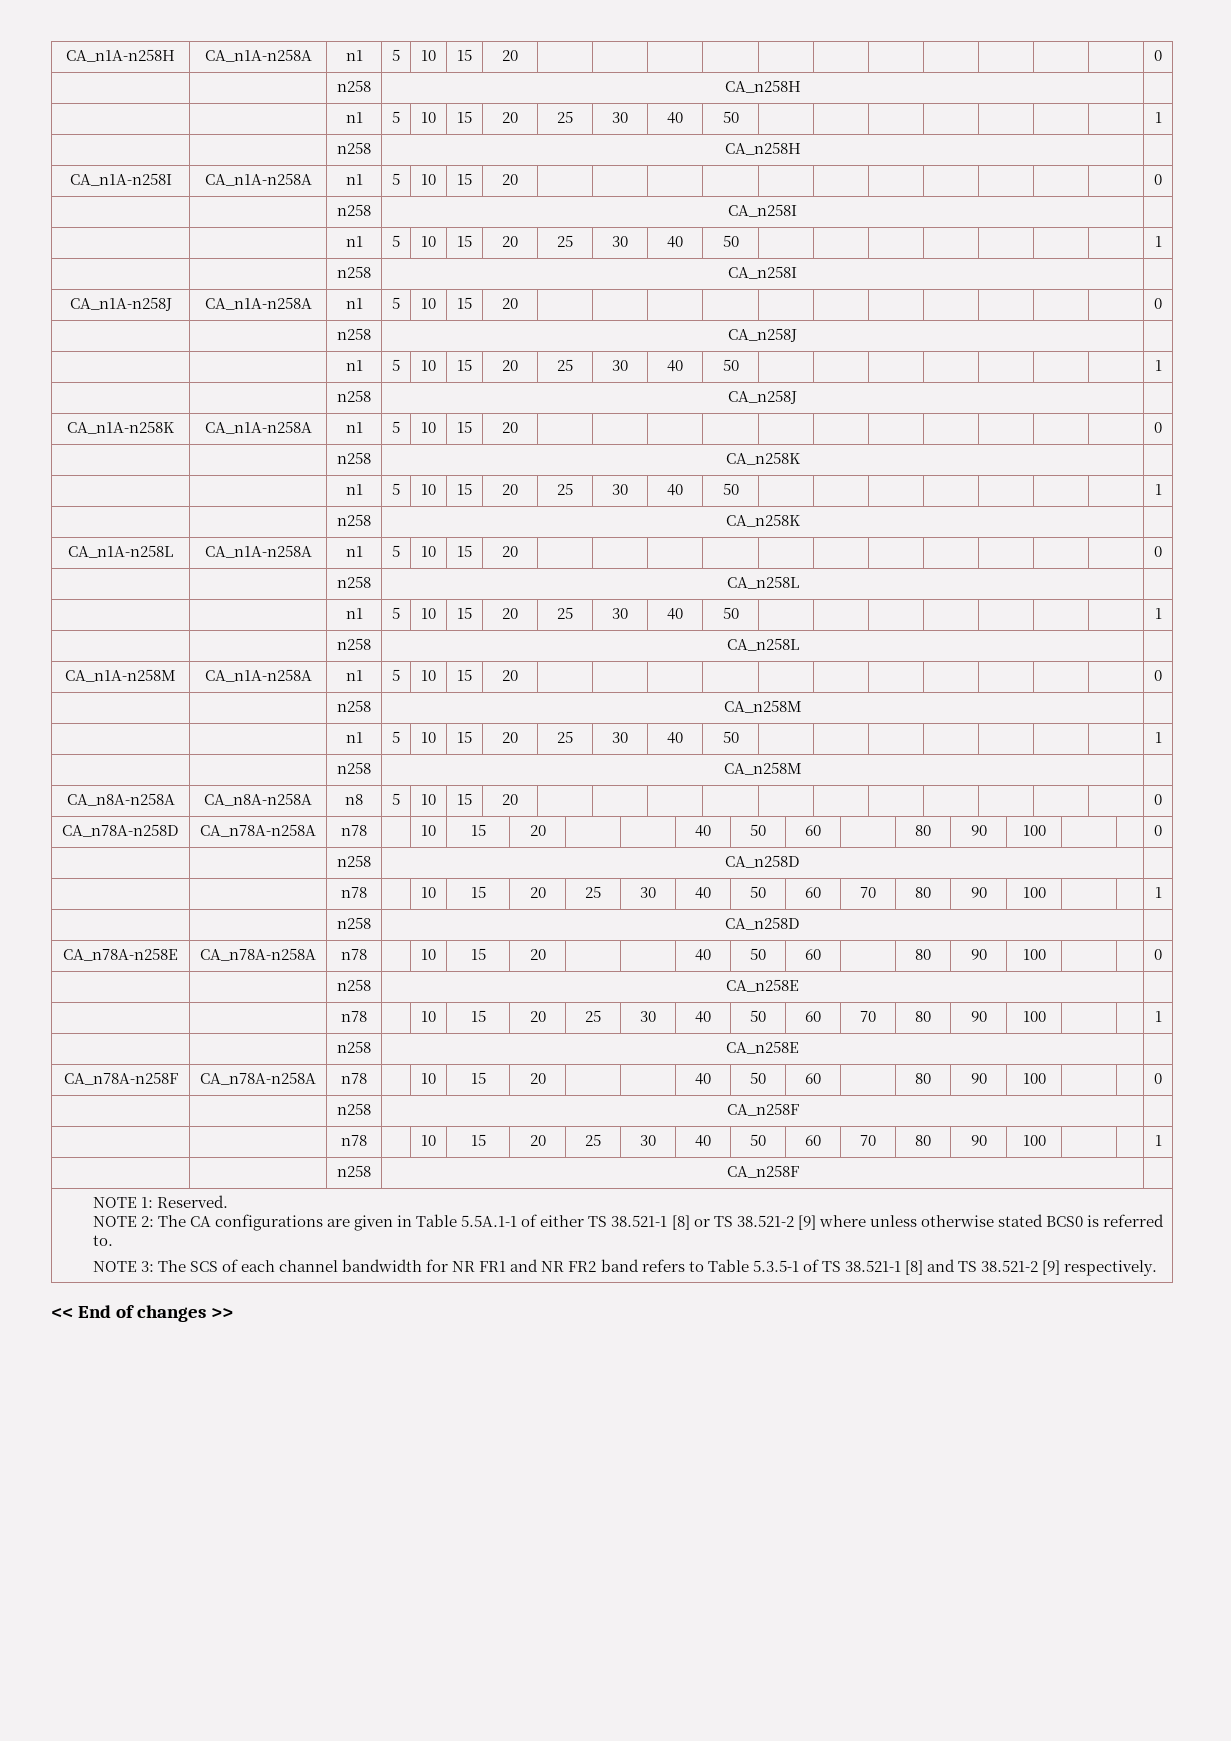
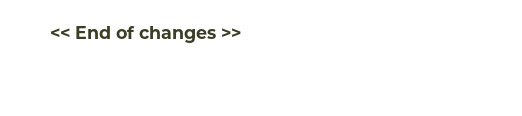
[66,49,175,62] [204,49,312,62] [345,50,363,61] [392,49,400,61] [421,50,436,61] [457,49,472,61] [502,50,518,61] [1154,50,1162,61] [337,80,371,92] [724,80,801,93] [345,112,363,123] [392,111,400,123] [421,112,436,123] [457,111,472,123] [502,112,518,123] [557,111,573,123] [612,112,628,123] [667,112,683,124] [722,111,739,123] [1154,112,1162,123] [337,142,371,154] [724,142,801,155] [69,173,172,186] [204,173,312,186] [345,174,363,185] [392,173,400,185] [421,174,436,185] [457,173,472,185] [502,174,518,185] [1154,174,1162,185] [337,204,371,216] [728,204,797,217] [345,236,363,247] [392,235,400,247] [421,236,436,247] [457,235,472,247] [502,236,518,247] [557,235,573,247] [612,236,628,247] [667,236,683,248] [722,235,739,247] [1154,236,1162,247] [337,266,371,278] [728,266,797,279] [69,297,172,311] [204,297,312,310] [345,298,363,309] [392,297,400,309] [421,298,436,309] [457,297,472,309] [502,298,518,309] [1154,298,1162,309] [337,328,371,340] [728,328,797,342] [345,360,363,371] [392,359,400,371] [421,360,436,371] [457,359,472,371] [502,360,518,371] [557,359,573,371] [612,360,628,371] [667,360,683,372] [722,359,739,371] [1154,360,1162,371] [337,390,371,402] [728,390,797,404] [67,421,174,434] [204,421,312,434] [345,422,363,433] [392,421,400,433] [421,422,436,433] [457,421,472,433] [502,422,518,433] [1154,422,1162,433] [337,452,371,464] [725,452,800,465] [345,484,363,495] [392,483,400,495] [421,484,436,495] [457,483,472,495] [502,484,518,495] [557,483,573,495] [612,484,628,495] [667,484,683,496] [722,483,739,495] [1154,484,1162,495] [337,514,371,526] [725,514,800,527] [68,545,173,558] [204,545,312,558] [345,546,363,557] [392,545,400,557] [421,546,436,557] [457,545,472,557] [502,546,518,557] [1154,546,1162,557] [337,576,371,588] [726,576,799,589] [345,608,363,619] [392,607,400,619] [421,608,436,619] [457,607,472,619] [502,608,518,619] [557,607,573,619] [612,608,628,619] [667,608,683,620] [722,607,739,619] [1154,608,1162,619] [337,638,371,650] [726,638,799,651] [65,669,176,682] [204,669,312,682] [345,670,363,681] [392,669,400,681] [421,670,436,681] [457,669,472,681] [502,670,518,681] [1154,670,1162,681] [337,700,371,712] [723,700,802,713] [345,732,363,743] [392,731,400,743] [421,732,436,743] [457,731,472,743] [502,732,518,743] [557,731,573,743] [612,732,628,743] [667,732,683,744] [722,731,739,743] [1154,732,1162,743] [337,762,371,774] [723,762,802,775] [66,793,175,806] [204,793,312,806] [345,794,363,805] [392,793,400,805] [421,794,436,805] [457,793,472,805] [502,794,518,805] [1154,794,1162,805] [62,824,179,837] [200,824,316,837] [341,825,367,836] [421,825,436,836] [470,824,486,836] [529,825,546,836] [695,825,711,837] [750,824,766,836] [805,825,821,836] [915,825,931,836] [970,825,987,836] [1022,825,1046,836] [1154,825,1162,836] [337,855,371,867] [725,855,800,868] [341,887,367,898] [421,887,436,898] [470,886,486,898] [529,887,546,898] [585,886,601,898] [640,887,656,898] [695,887,711,899] [750,886,766,898] [805,887,821,898] [860,887,876,898] [915,887,931,898] [970,887,987,898] [1022,887,1046,898] [1154,887,1162,898] [337,917,371,929] [725,917,800,930] [63,948,178,961] [200,948,316,961] [341,949,367,960] [421,949,436,960] [470,948,486,960] [529,949,546,960] [695,949,711,961] [750,948,766,960] [805,949,821,960] [915,949,931,960] [970,949,987,960] [1022,949,1046,960] [1154,949,1162,960] [337,979,371,991] [726,979,799,992] [341,1011,367,1022] [421,1011,436,1022] [470,1010,486,1022] [529,1011,546,1022] [585,1010,601,1022] [640,1011,656,1022] [695,1011,711,1023] [750,1010,766,1022] [805,1011,821,1022] [860,1011,876,1022] [915,1011,931,1022] [970,1011,987,1022] [1022,1011,1046,1022] [1154,1011,1162,1022] [337,1041,371,1053] [726,1041,799,1054] [63,1072,178,1085] [200,1072,316,1085] [341,1073,367,1084] [421,1073,436,1084] [470,1072,486,1084] [529,1073,546,1084] [695,1073,711,1085] [750,1072,766,1084] [805,1073,821,1084] [915,1073,931,1084] [970,1073,987,1084] [1022,1073,1046,1084] [1154,1073,1162,1084] [337,1103,371,1115] [726,1103,799,1116] [341,1135,367,1146] [421,1135,436,1146] [470,1134,486,1146] [529,1135,546,1146] [585,1134,601,1146] [640,1135,656,1146] [695,1135,711,1147] [750,1134,766,1146] [805,1135,821,1146] [860,1135,876,1146] [915,1135,931,1146] [970,1135,987,1146] [1022,1135,1046,1146] [1154,1135,1162,1146] [337,1165,371,1177] [726,1165,799,1178] [92,1195,228,1208] [92,1214,1165,1231] [92,1235,113,1246] [92,1259,1158,1276] CA_n1A-n258H | CA_n1A-n258A | n1 | 5 | 10 | 15 | 20 | | | | | | | | | | | | 0 // | | n258 | CA_n258H | // | | n1 | 5 | 10 | 15 | 20 | 25 | 30 | 40 | 50 | | | | | | | | 1 // | | n258 | CA_n258H | // CA_n1A-n258I | CA_n1A-n258A | n1 | 5 | 10 | 15 | 20 | | | | | | | | | | | | 0 // | | n258 | CA_n258I | // | | n1 | 5 | 10 | 15 | 20 | 25 | 30 | 40 | 50 | | | | | | | | 1 // | | n258 | CA_n258I | // CA_n1A-n258J | CA_n1A-n258A | n1 | 5 | 10 | 15 | 20 | | | | | | | | | | | | 0 // | | n258 | CA_n258J | // | | n1 | 5 | 10 | 15 | 20 | 25 | 30 | 40 | 50 | | | | | | | | 1 // | | n258 | CA_n258J | // CA_n1A-n258K | CA_n1A-n258A | n1 | 5 | 10 | 15 | 20 | | | | | | | | | | | | 0 // | | n258 | CA_n258K | // | | n1 | 5 | 10 | 15 | 20 | 25 | 30 | 40 | 50 | | | | | | | | 1 // | | n258 | CA_n258K | // CA_n1A-n258L | CA_n1A-n258A | n1 | 5 | 10 | 15 | 20 | | | | | | | | | | | | 0 // | | n258 | CA_n258L | // | | n1 | 5 | 10 | 15 | 20 | 25 | 30 | 40 | 50 | | | | | | | | 1 // | | n258 | CA_n258L | // CA_n1A-n258M | CA_n1A-n258A | n1 | 5 | 10 | 15 | 20 | | | | | | | | | | | | 0 // | | n258 | CA_n258M | // | | n1 | 5 | 10 | 15 | 20 | 25 | 30 | 40 | 50 | | | | | | | | 1 // | | n258 | CA_n258M | // CA_n8A-n258A | CA_n8A-n258A | n8 | 5 | 10 | 15 | 20 | | | | | | | | | | | | 0 // CA_n78A-n258D | CA_n78A-n258A | n78 | | 10 | 15 | 20 | | | 40 | 50 | 60 | | 80 | 90 | 100 | | | 0 // | | n258 | CA_n258D | // | | n78 | | 10 | 15 | 20 | 25 | 30 | 40 | 50 | 60 | 70 | 80 | 90 | 100 | | | 1 // | | n258 | CA_n258D | // CA_n78A-n258E | CA_n78A-n258A | n78 | | 10 | 15 | 20 | | | 40 | 50 | 60 | | 80 | 90 | 100 | | | 0 // | | n258 | CA_n258E | // | | n78 | | 10 | 15 | 20 | 25 | 30 | 40 | 50 | 60 | 70 | 80 | 90 | 100 | | | 1 // | | n258 | CA_n258E | // CA_n78A-n258F | CA_n78A-n258A | n78 | | 10 | 15 | 20 | | | 40 | 50 | 60 | | 80 | 90 | 100 | | | 0 // | | n258 | CA_n258F | // | | n78 | | 10 | 15 | 20 | 25 | 30 | 40 | 50 | 60 | 70 | 80 | 90 | 100 | | | 1 // | | n258 | CA_n258F | // NOTE 1: Reserved. // NOTE 2: The CA configurations are given in Table 5.5A.1-1 of either TS 38.521-1 [8] or TS 38.521-2 [9] where unless otherwise stated BCS0 is referred to. // NOTE 3: The SCS of each channel bandwidth for NR FR1 and NR FR2 band refers to Table 5.3.5-1 of TS 38.521-1 [8] and TS 38.521-2 [9] respectively. // -> (50, 33) none

